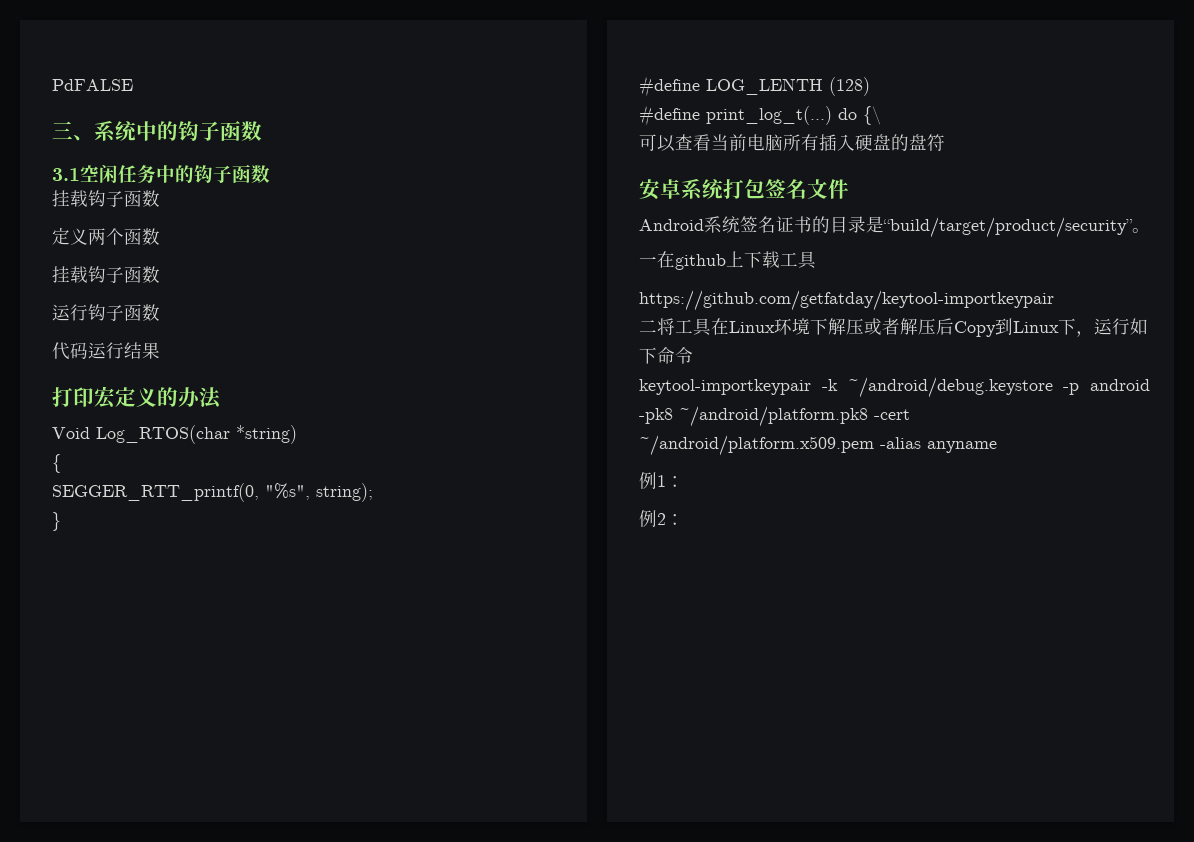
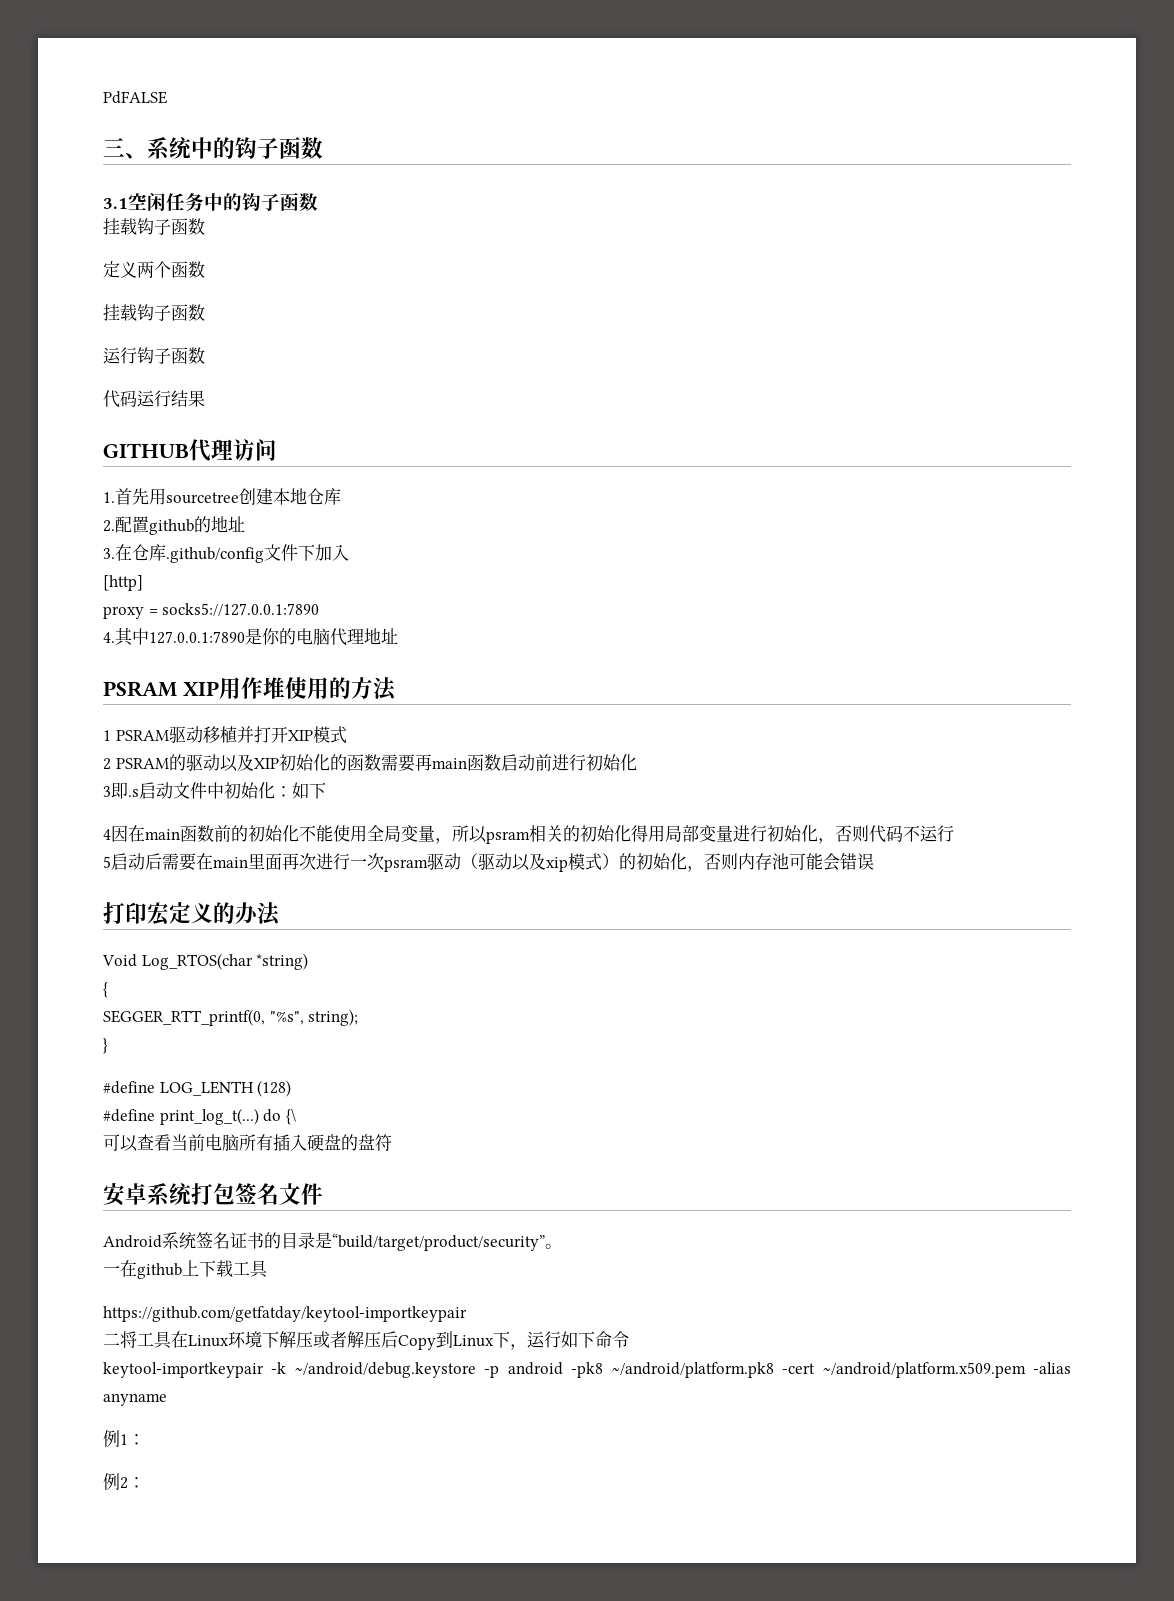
(160, 350) none -> [103,439,277,462] [103,488,341,505] [103,516,245,535] [103,544,349,563] [103,575,143,591] [103,603,320,619] [103,627,398,646] [103,677,397,701] [103,726,347,744] [103,754,637,772] [103,782,326,799] [103,825,954,844] [103,853,874,872] // GITHUB代理访问 // 1.首先用sourcetree创建本地仓库 // 2.配置github的地址 // 3.在仓库.github/config文件下加入 // [http] // proxy = socks5://127.0.0.1:7890 // 4.其中127.0.0.1:7890是你的电脑代理地址 // PSRAM XIP用作堆使用的方法 // 1 PSRAM驱动移植并打开XIP模式 // 2 PSRAM的驱动以及XIP初始化的函数需要再main函数启动前进行初始化 // 3即.s启动文件中初始化：如下 // 4因在main函数前的初始化不能使用全局变量，所以psram相关的初始化得用局部变量进行初始化，否则代码不运行 // 5启动后需要在main里面再次进行一次psram驱动（驱动以及xip模式）的初始化，否则内存池可能会错误

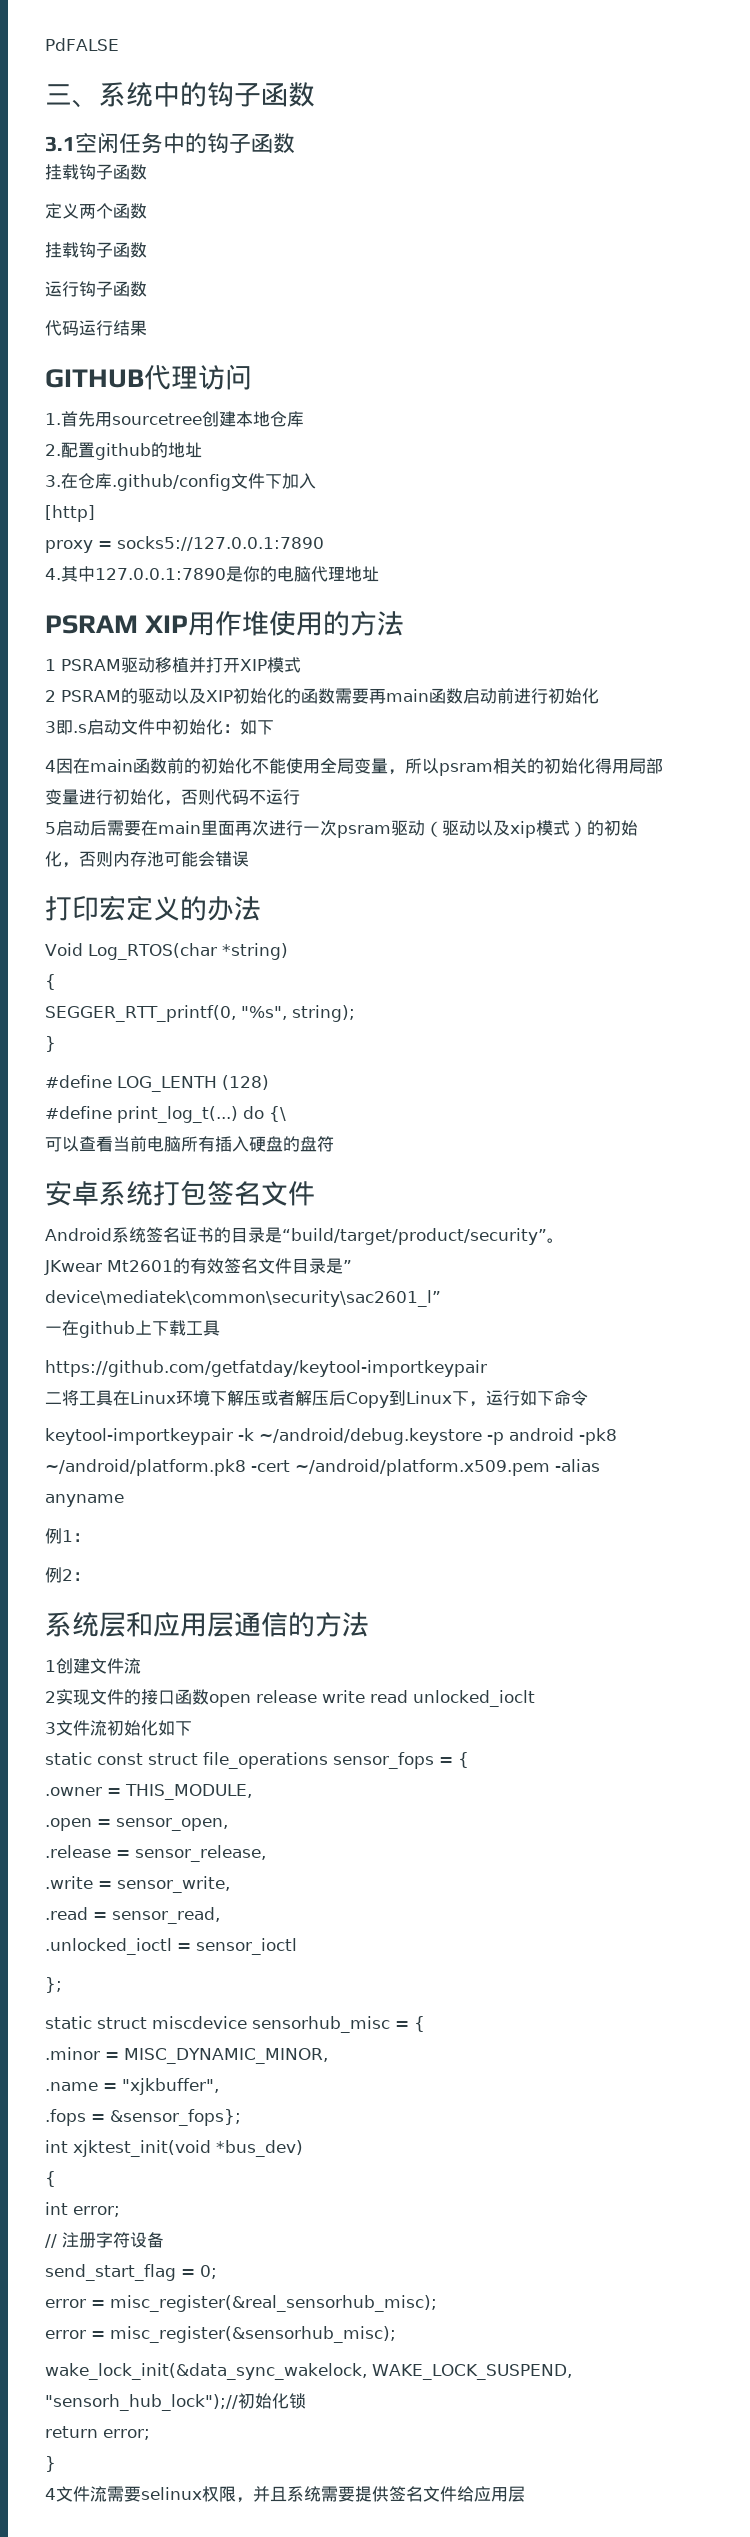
(562, 1246) none -> [44,1258,352,1275] [45,1290,441,1307] // JKwear Mt2601的有效签名文件目录是” device\mediatek\common\security\sac2601_l”
(145, 1482) none -> [45,1612,369,1637] [45,1658,141,1674] [45,1689,535,1707] [45,1720,192,1736] [45,1752,469,1769] [45,1784,252,1800] [45,1818,228,1831] [45,1845,266,1862] [45,1876,230,1893] [45,1907,220,1924] [45,1938,297,1955] [45,1977,62,1993] [45,2016,425,2033] [45,2047,328,2064] [45,2078,219,2095] [45,2109,241,2126] [45,2140,303,2157] [45,2171,56,2187] [45,2202,120,2217] [45,2232,164,2248] [45,2264,217,2281] [45,2295,437,2312] [45,2326,396,2343] [45,2363,572,2380] [45,2393,306,2411] [45,2426,150,2440] [45,2456,56,2472] [45,2486,525,2503] // 系统层和应用层通信的方法 // 1创建文件流 // 2实现文件的接口函数open release write read unlocked_ioclt // 3文件流初始化如下 // static const struct file_operations sensor_fops = { // .owner = THIS_MODULE, // .open = sensor_open, // .release = sensor_release, // .write = sensor_write, // .read = sensor_read, // .unlocked_ioctl = sensor_ioctl // }; // static struct miscdevice sensorhub_misc = { // .minor = MISC_DYNAMIC_MINOR, // .name = "xjkbuffer", // .fops = &sensor_fops}; // int xjktest_init(void *bus_dev) // { // int error; // // 注册字符设备 // send_start_flag = 0; // error = misc_register(&real_sensorhub_misc); // error = misc_register(&sensorhub_misc); // wake_lock_init(&data_sync_wakelock, WAKE_LOCK_SUSPEND, "sensorh_hub_lock");//初始化锁 // return error; // } // 4文件流需要selinux权限，并且系统需要提供签名文件给应用层

